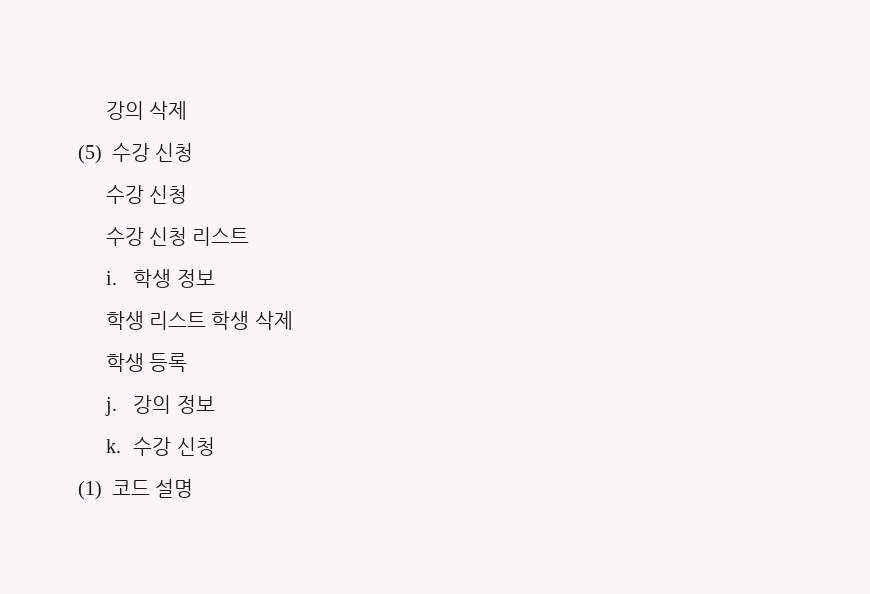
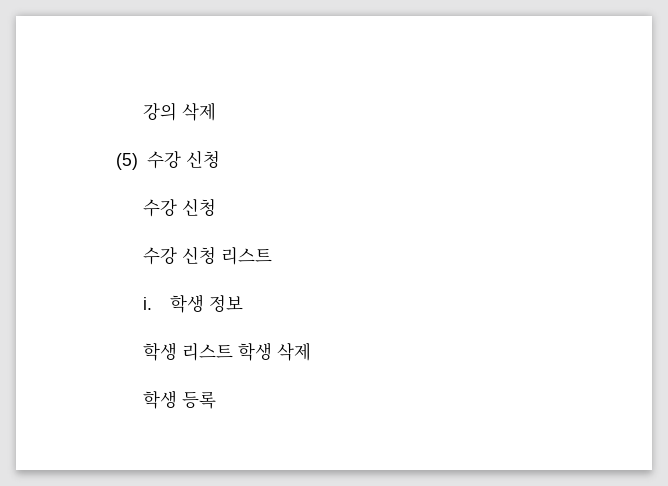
[104,395,215,416] [105,437,215,456] [77,479,194,500] // j. 강의 정보 // k. 수강 신청 // (1) 코드 설명 -> (217, 400) none

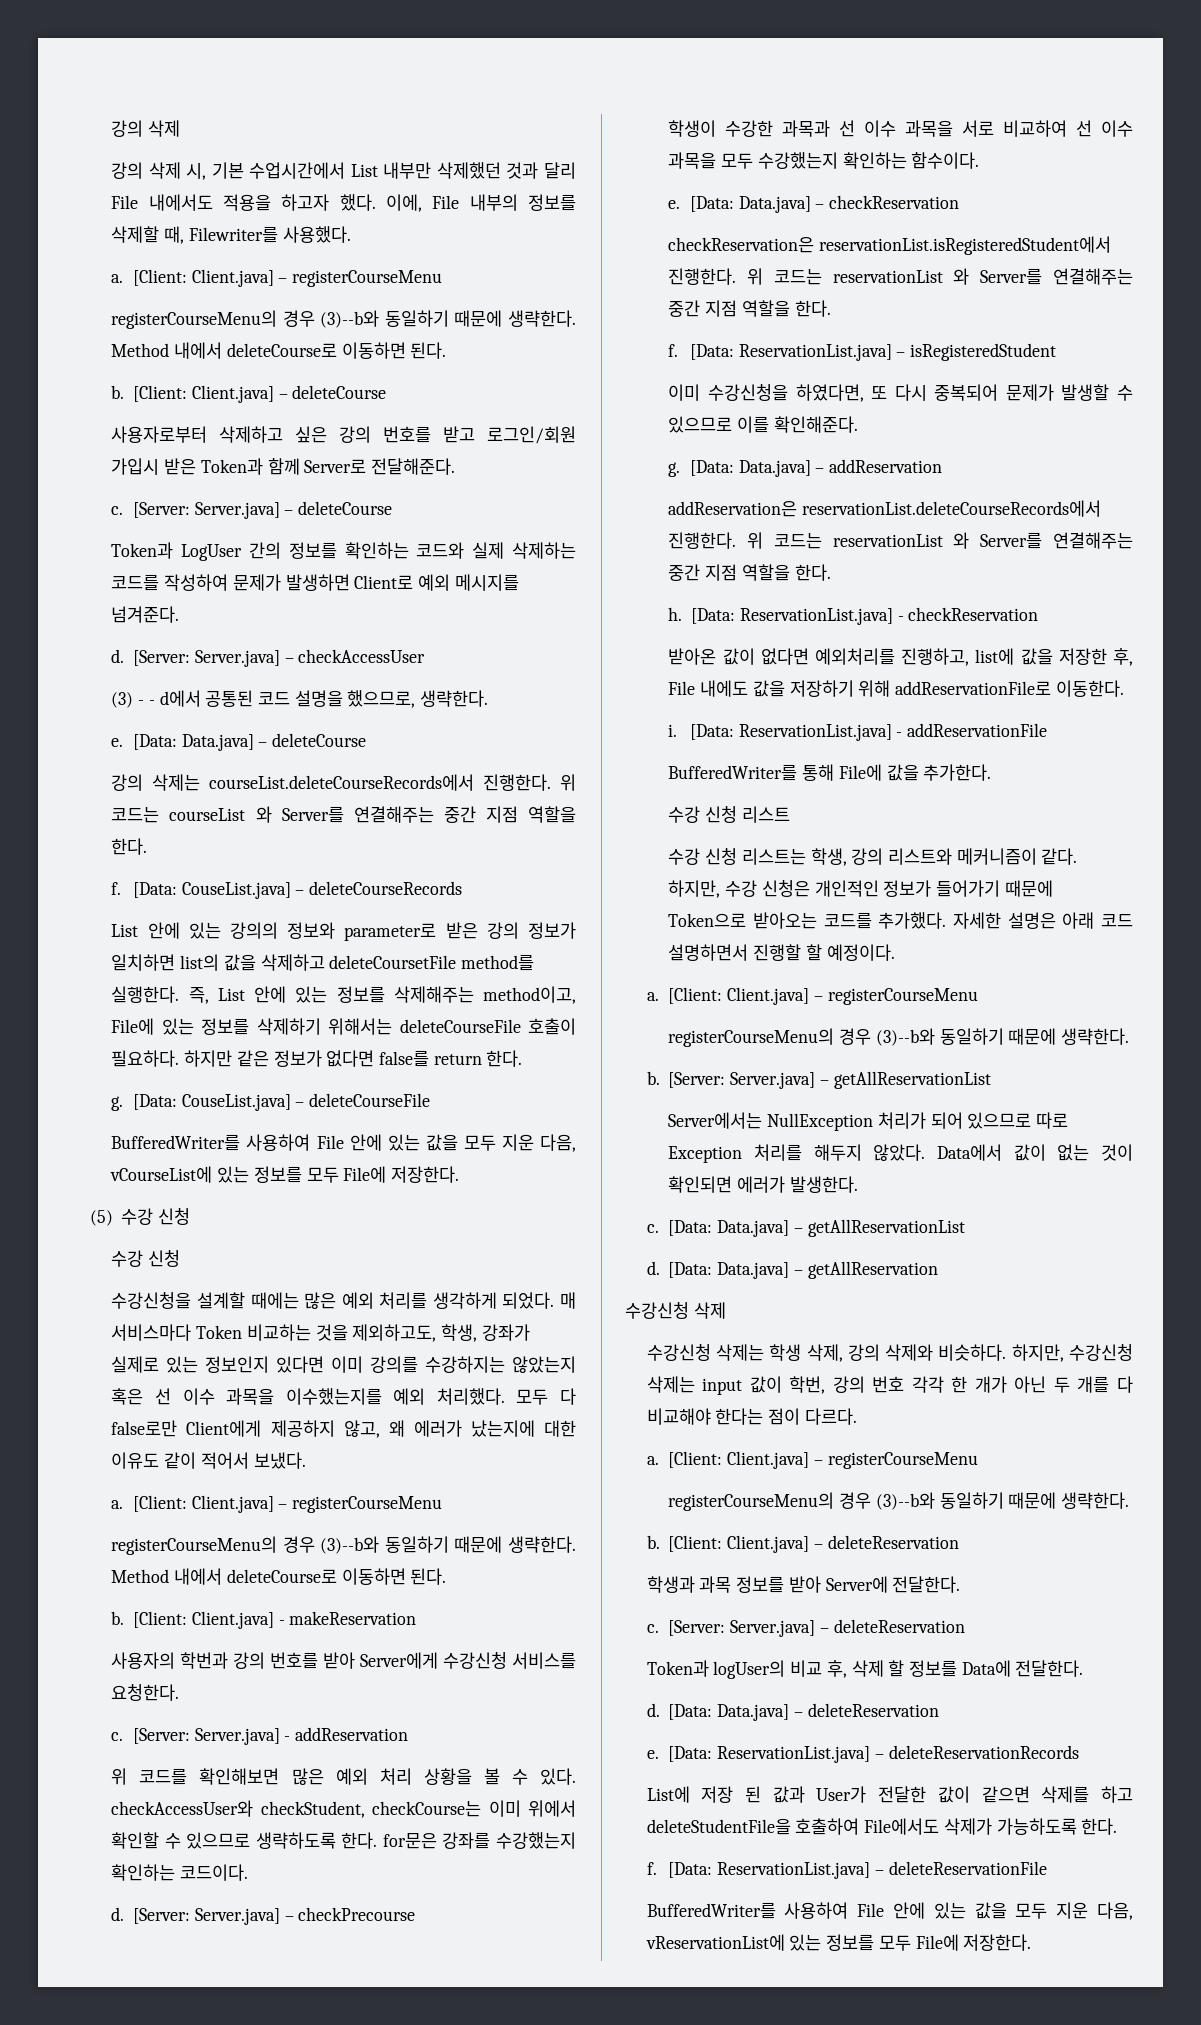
[143,102,217,121] 강의 삭제 -> [111,120,181,137] [111,162,576,180] [111,194,576,212] [111,226,351,244] [111,269,443,287] [111,310,576,329] [111,342,447,359] [111,385,387,403] [111,426,576,444] [111,458,455,475] [111,501,393,519] [111,542,577,561] [111,574,519,591] [111,606,180,623] [111,649,426,667] [111,690,489,708] [111,733,367,751] [111,774,576,791] [111,806,576,823] [111,838,148,855] [111,881,463,899] [111,922,576,941] [111,954,534,971] [111,986,576,1004] [111,1018,576,1035] [111,1050,523,1067] [111,1093,431,1111] [111,1134,576,1152] [110,1166,459,1183] 강의 삭제 // 강의 삭제 시, 기본 수업시간에서 List 내부만 삭제했던 것과 달리 File 내에서도 적용을 하고자 했다. 이에, File 내부의 정보를 삭제할 때, Filewriter를 사용했다. // a. [Client: Client.java] – registerCourseMenu // registerCourseMenu의 경우 (3)--b와 동일하기 때문에 생략한다. Method 내에서 deleteCourse로 이동하면 된다. // b. [Client: Client.java] – deleteCourse // 사용자로부터 삭제하고 싶은 강의 번호를 받고 로그인/회원 가입시 받은 Token과 함께 Server로 전달해준다. // c. [Server: Server.java] – deleteCourse // Token과 LogUser 간의 정보를 확인하는 코드와 실제 삭제하는 코드를 작성하여 문제가 발생하면 Client로 예외 메시지를 넘겨준다. // d. [Server: Server.java] – checkAccessUser // (3) - - d에서 공통된 코드 설명을 했으므로, 생략한다. // e. [Data: Data.java] – deleteCourse // 강의 삭제는 courseList.deleteCourseRecords에서 진행한다. 위 코드는 courseList 와 Server를 연결해주는 중간 지점 역할을 한다. // f. [Data: CouseList.java] – deleteCourseRecords // List 안에 있는 강의의 정보와 parameter로 받은 강의 정보가 일치하면 list의 값을 삭제하고 deleteCoursetFile method를 실행한다. 즉, List 안에 있는 정보를 삭제해주는 method이고, File에 있는 정보를 삭제하기 위해서는 deleteCourseFile 호출이 필요하다. 하지만 같은 정보가 없다면 false를 return 한다. // g. [Data: CouseList.java] – deleteCourseFile // BufferedWriter를 사용하여 File 안에 있는 값을 모두 지운 다음, vCourseList에 있는 정보를 모두 File에 저장한다.
[143,246,273,265] [143,294,244,313] [143,342,312,361] [143,390,217,409] 수강 신청 리스트 // i. 학생 정보 // 학생 리스트 학생 삭제 // 학생 등록 -> [111,1292,576,1309] [111,1324,530,1342] [111,1356,576,1373] [111,1388,576,1405] [111,1420,576,1438] [111,1452,306,1469] [111,1495,443,1513] [111,1536,576,1555] [111,1568,447,1585] [111,1611,417,1629] [111,1652,576,1669] [111,1684,180,1701] [111,1727,409,1745] [111,1768,576,1785] [111,1800,576,1818] [111,1832,577,1849] [111,1864,249,1881] [111,1907,416,1925] [668,120,1133,137] [668,152,980,169] [668,195,960,213] [668,236,1112,255] [668,268,1133,285] [668,300,831,317] [668,343,1057,361] [668,384,1133,402] [668,416,858,433] [668,459,943,477] [668,500,1102,517] [668,532,1133,549] [668,564,831,581] [668,607,1039,625] [668,648,1133,666] [668,680,1124,697] [668,723,1048,741] [668,764,992,781] [668,806,790,823] [668,848,1078,866] [668,880,1053,898] [668,912,1133,929] [668,944,895,961] [646,987,978,1005] [668,1028,1129,1047] [646,1071,991,1089] [668,1112,1068,1131] [668,1144,1133,1163] [668,1176,858,1193] [646,1219,965,1237] [646,1261,938,1279] [625,1302,726,1319] [646,1344,1133,1362] [646,1376,1133,1395] [646,1408,857,1425] [646,1451,978,1469] [668,1492,1129,1511] [646,1535,959,1553] [646,1576,961,1593] [646,1619,965,1637] [646,1660,1084,1679] [646,1703,939,1721] [646,1745,1079,1763] [646,1786,1133,1803] [646,1818,1118,1835] [646,1861,1047,1879] [646,1902,1133,1920] [645,1934,1032,1951] 수강신청을 설계할 때에는 많은 예외 처리를 생각하게 되었다. 매 서비스마다 Token 비교하는 것을 제외하고도, 학생, 강좌가 실제로 있는 정보인지 있다면 이미 강의를 수강하지는 않았는지 혹은 선 이수 과목을 이수했는지를 예외 처리했다. 모두 다 false로만 Client에게 제공하지 않고, 왜 에러가 났는지에 대한 이유도 같이 적어서 보냈다. // a. [Client: Client.java] – registerCourseMenu // registerCourseMenu의 경우 (3)--b와 동일하기 때문에 생략한다. Method 내에서 deleteCourse로 이동하면 된다. // b. [Client: Client.java] - makeReservation // 사용자의 학번과 강의 번호를 받아 Server에게 수강신청 서비스를 요청한다. // c. [Server: Server.java] - addReservation // 위 코드를 확인해보면 많은 예외 처리 상황을 볼 수 있다. checkAccessUser와 checkStudent, checkCourse는 이미 위에서 확인할 수 있으므로 생략하도록 한다. for문은 강좌를 수강했는지 확인하는 코드이다. // d. [Server: Server.java] – checkPrecourse // 학생이 수강한 과목과 선 이수 과목을 서로 비교하여 선 이수 과목을 모두 수강했는지 확인하는 함수이다. // e. [Data: Data.java] – checkReservation // checkReservation은 reservationList.isRegisteredStudent에서 진행한다. 위 코드는 reservationList 와 Server를 연결해주는 중간 지점 역할을 한다. // f. [Data: ReservationList.java] – isRegisteredStudent // 이미 수강신청을 하였다면, 또 다시 중복되어 문제가 발생할 수 있으므로 이를 확인해준다. // g. [Data: Data.java] – addReservation // addReservation은 reservationList.deleteCourseRecords에서 진행한다. 위 코드는 reservationList 와 Server를 연결해주는 중간 지점 역할을 한다. // h. [Data: ReservationList.java] - checkReservation // 받아온 값이 없다면 예외처리를 진행하고, list에 값을 저장한 후, File 내에도 값을 저장하기 위해 addReservationFile로 이동한다. // i. [Data: ReservationList.java] - addReservationFile // BufferedWriter를 통해 File에 값을 추가한다. // 수강 신청 리스트 // 수강 신청 리스트는 학생, 강의 리스트와 메커니즘이 같다. 하지만, 수강 신청은 개인적인 정보가 들어가기 때문에 Token으로 받아오는 코드를 추가했다. 자세한 설명은 아래 코드 설명하면서 진행할 할 예정이다. // a. [Client: Client.java] – registerCourseMenu // registerCourseMenu의 경우 (3)--b와 동일하기 때문에 생략한다. // b. [Server: Server.java] – getAllReservationList // Server에서는 NullException 처리가 되어 있으므로 따로 Exception 처리를 해두지 않았다. Data에서 값이 없는 것이 확인되면 에러가 발생한다. // c. [Data: Data.java] – getAllReservationList // d. [Data: Data.java] – getAllReservation // 수강신청 삭제 // 수강신청 삭제는 학생 삭제, 강의 삭제와 비슷하다. 하지만, 수강신청 삭제는 input 값이 학번, 강의 번호 각각 한 개가 아닌 두 개를 다 비교해야 한다는 점이 다르다. // a. [Client: Client.java] – registerCourseMenu // registerCourseMenu의 경우 (3)--b와 동일하기 때문에 생략한다. // b. [Client: Client.java] – deleteReservation // 학생과 과목 정보를 받아 Server에 전달한다. // c. [Server: Server.java] – deleteReservation // Token과 logUser의 비교 후, 삭제 할 정보를 Data에 전달한다. // d. [Data: Data.java] – deleteReservation // e. [Data: ReservationList.java] – deleteReservationRecords // List에 저장 된 값과 User가 전달한 값이 같으면 삭제를 하고 deleteStudentFile을 호출하여 File에서도 삭제가 가능하도록 한다. // f. [Data: ReservationList.java] – deleteReservationFile // BufferedWriter를 사용하여 File 안에 있는 값을 모두 지운 다음, vReservationList에 있는 정보를 모두 File에 저장한다.

